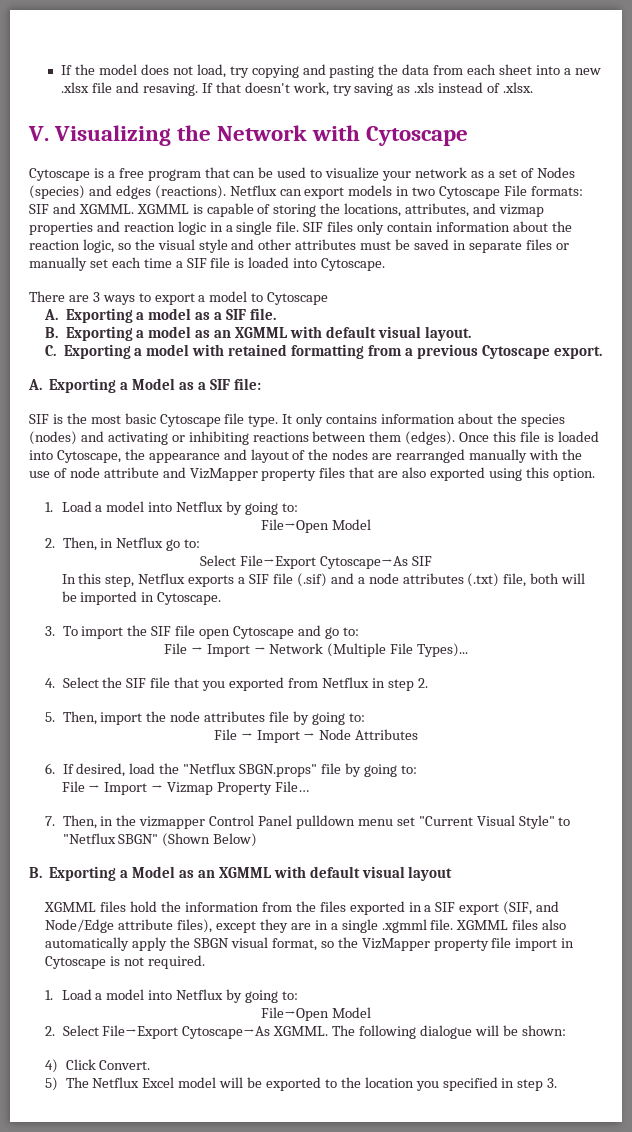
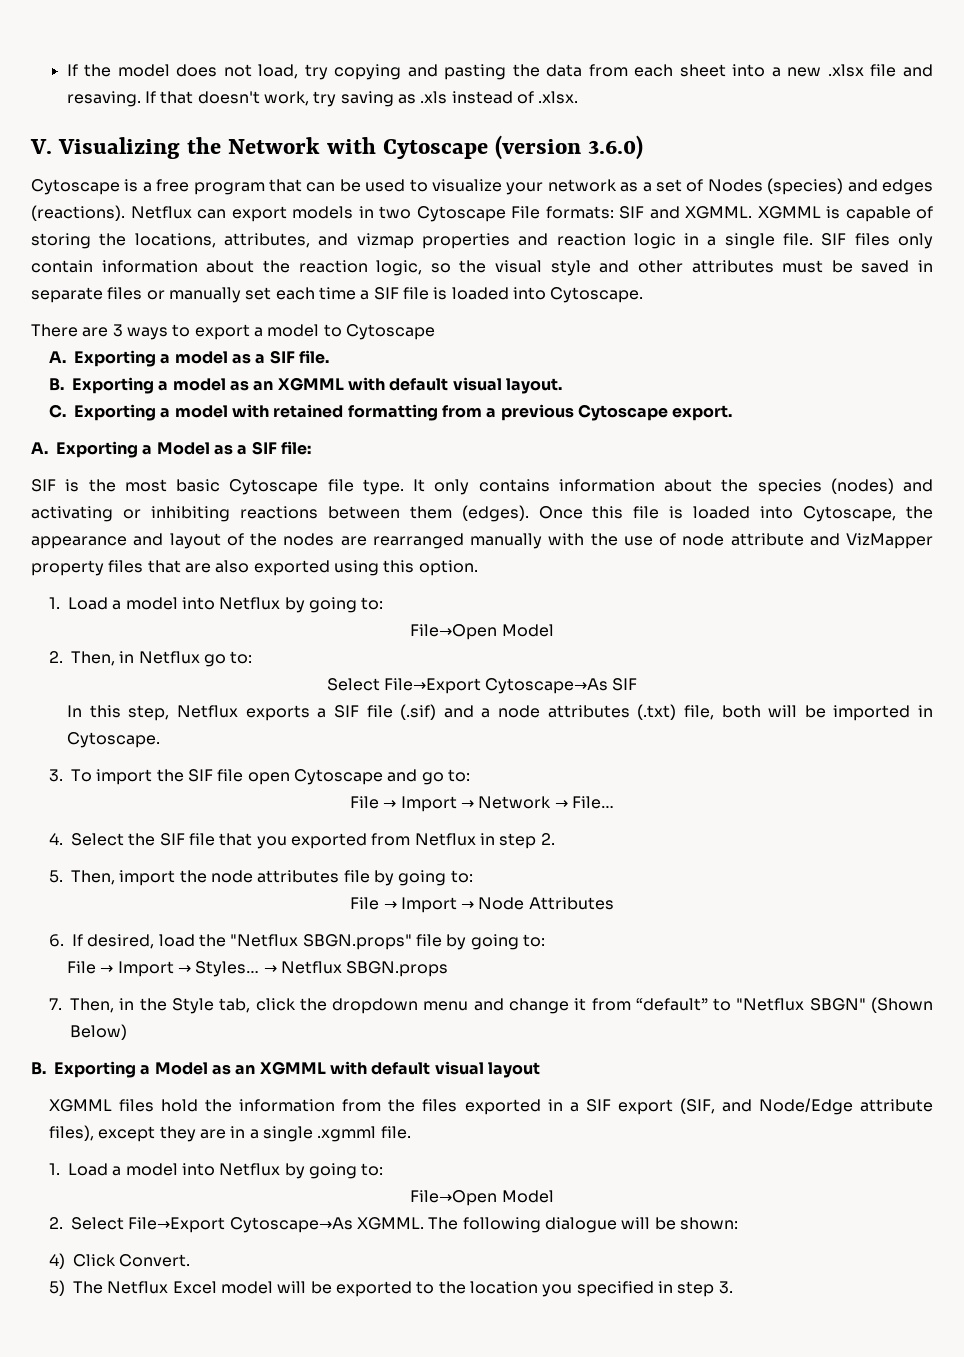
(469, 136) none -> [495,135,644,160] (version 3.6.0)
[327,643,469,657] (Multiple File Types)... -> [554,796,614,809] → File…
[167,781,310,795] Vizmap Property File… -> [195,961,449,977] Styles… → Netflux SBGN.props
[139,815,555,829] vizmapper Control Panel pulldown menu set "Current Visual Style" -> [171,998,708,1014] Style tab, click the dropdown menu and change it from “default”
[456,919,567,930] [45,937,575,951] [45,955,206,969] XGMML files also automatically apply the SBGN visual format, so the VizMapper property file import in Cytoscape is not required. -> (411, 1132) none

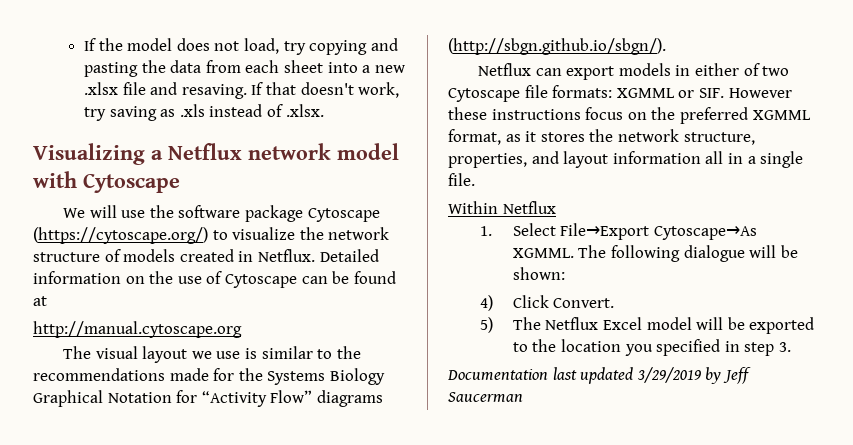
[30,135,644,160] [31,178,933,195] [31,205,125,221] V. Visualizing the Network with Cytoscape (version 3.6.0) // Cytoscape is a free program that can be used to visualize your network as a set of Nodes (species) and edges (reactions). -> [33,143,399,165] [33,171,180,193] [62,205,380,222] [33,227,390,244] [33,249,379,262] [33,271,396,288] [33,296,47,306] [33,321,242,338] [62,346,361,363] [33,368,385,385] [33,390,383,407] [448,38,666,55] Visualizing a Netflux network model with Cytoscape // We will use the software package Cytoscape (https://cytoscape.org/) to visualize the network structure of models created in Netflux. Detailed information on the use of Cytoscape can be found at // http://manual.cytoscape.org // The visual layout we use is similar to the recommendations made for the Systems Biology Graphical Notation for “Activity Flow” diagrams (http://sbgn.github.io/sbgn/). //
[379,206,933,222] [31,233,933,249] [31,260,933,276] [31,287,644,303] [31,324,435,340] [49,350,329,367] [49,377,562,394] [49,404,733,421] [31,441,311,458] [31,478,933,495] [31,505,934,522] [31,533,933,549] [31,560,478,576] [49,597,384,613] [410,624,554,640] [49,651,253,667] [326,678,638,694] [67,704,933,721] [67,732,161,748] [49,769,470,785] [350,796,614,812] [49,833,555,849] [49,870,473,886] [350,897,614,913] [49,934,545,950] [67,961,449,977] [49,997,934,1014] [70,1024,128,1040] [31,1061,540,1078] [49,1098,933,1115] [49,1125,411,1142] [49,1163,384,1179] [410,1190,554,1206] [49,1217,64,1229] two Cytoscape File formats: SIF and XGMML. XGMML is capable of storing the locations, attributes, and vizmap properties and reaction logic in a single file. SIF files only contain information about the reaction logic, so the visual style and other attributes must be saved in separate files or manually set each time a SIF file is loaded into Cytoscape. // There are 3 ways to export a model to Cytoscape // A. Exporting a model as a SIF file. // B. Exporting a model as an XGMML with default visual layout. // C. Exporting a model with retained formatting from a previous Cytoscape export. // A. Exporting a Model as a SIF file: // SIF is the most basic Cytoscape file type. It only contains information about the species (nodes) and activating or inhibiting reactions between them (edges). Once this file is loaded into Cytoscape, the appearance and layout of the nodes are rearranged manually with the use of node attribute and VizMapper property files that are also exported using this option. // 1. Load a model into Netflux by going to: // File→Open Model // 2. Then, in Netflux go to: // Select File→Export Cytoscape→As SIF // In this step, Netflux exports a SIF file (.sif) and a node attributes (.txt) file, both will be imported in Cytoscape. // 3. To import the SIF file open Cytoscape and go to: // File → Import → Network → File… // 4. Select the SIF file that you exported from Netflux in step 2. // 5. Then, import the node attributes file by going to: // File → Import → Node Attributes // 6. If desired, load the "Netflux SBGN.props" file by going to: // File → Import → Styles… → Netflux SBGN.props // 7. Then, in the Style tab, click the dropdown menu and change it from “default” to "Netflux SBGN" (Shown Below) // B. Exporting a Model as an XGMML with default visual layout // XGMML files hold the information from the files exported in a SIF export (SIF, and Node/Edge attribute files), except they are in a single .xgmml file. // 1. Load a model into Netflux by going to: // File→Open Model // 2. -> [694,63,790,76] [448,85,792,102] [448,107,811,124] [448,129,755,145] [448,151,804,168] [448,173,475,186] [448,201,556,214] [480,226,493,236] either of two Cytoscape file formats: XGMML or SIF. However these instructions focus on the preferred XGMML format, as it stores the network structure, properties, and layout information all in a single file. // Within Netflux // 1.
(733, 1287) none -> [447,367,751,384] [448,392,523,403] // Documentation last updated 3/29/2019 by Jeff Saucerman

